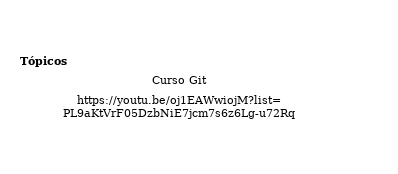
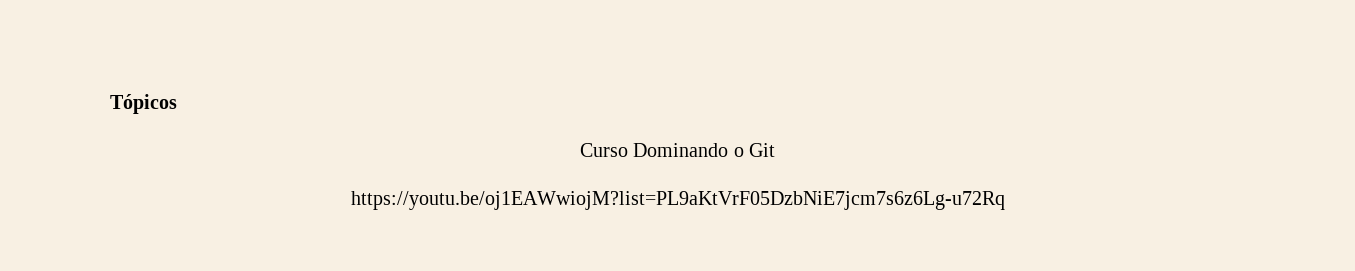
(185, 80) none -> [633,143,744,157] Dominando o

